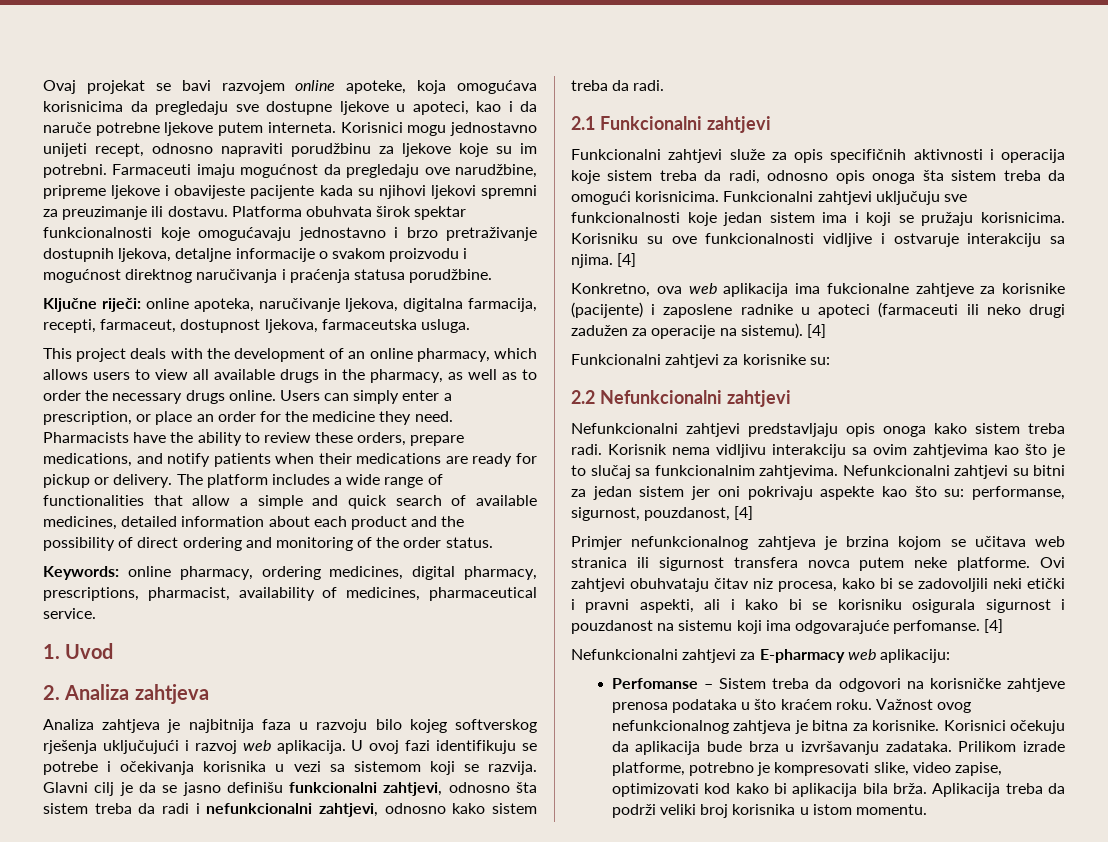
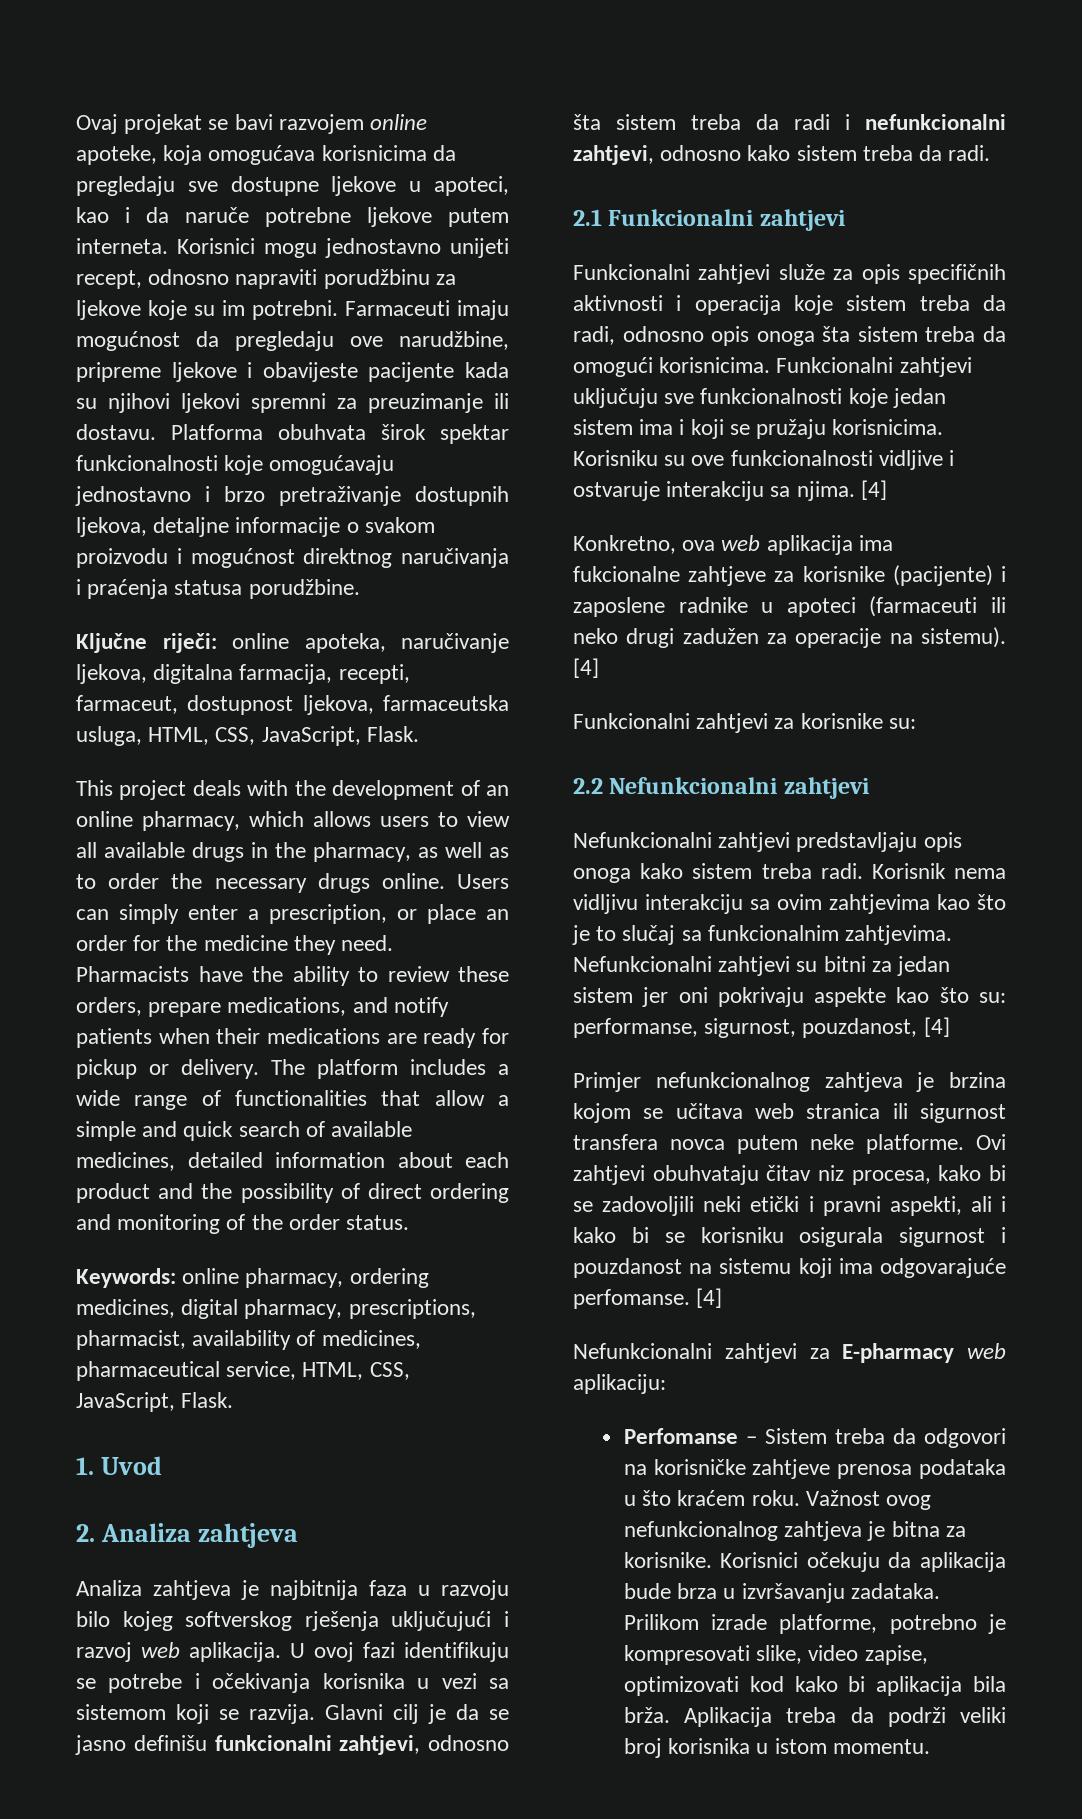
[420,319,470,333] usluga. -> [76,726,419,746] usluga, HTML, CSS, JavaScript, Flask.
[43,608,96,619] service. -> [226,1361,410,1380] [76,1392,234,1412] service, HTML, CSS, JavaScript, Flask.

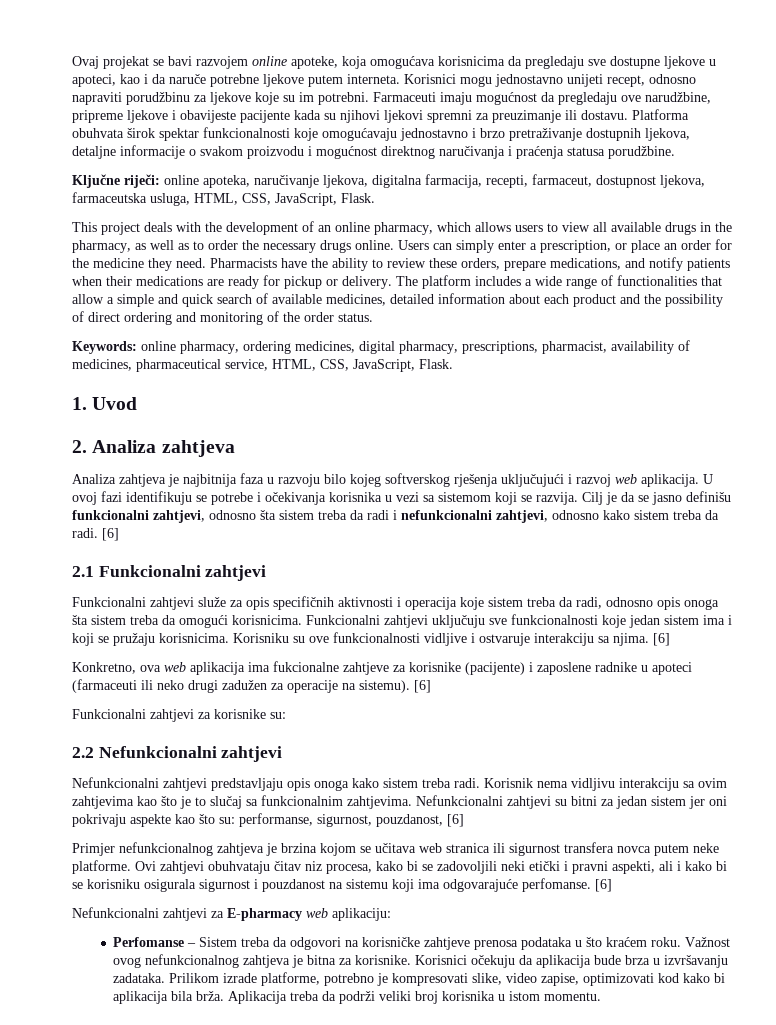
[325,1704,419,1724] Glavni cilj -> [582,492,603,505] Cilj
(991, 153) none -> [102,528,119,541] [6]
[860,480,887,500] [4] -> [653,633,670,646] [6]
[573,658,599,678] [4] -> [414,680,431,693] [6]
[923,1017,950,1037] [4] -> [447,814,464,827] [6]
[696,1288,723,1308] [4] -> [595,879,612,892] [6]

